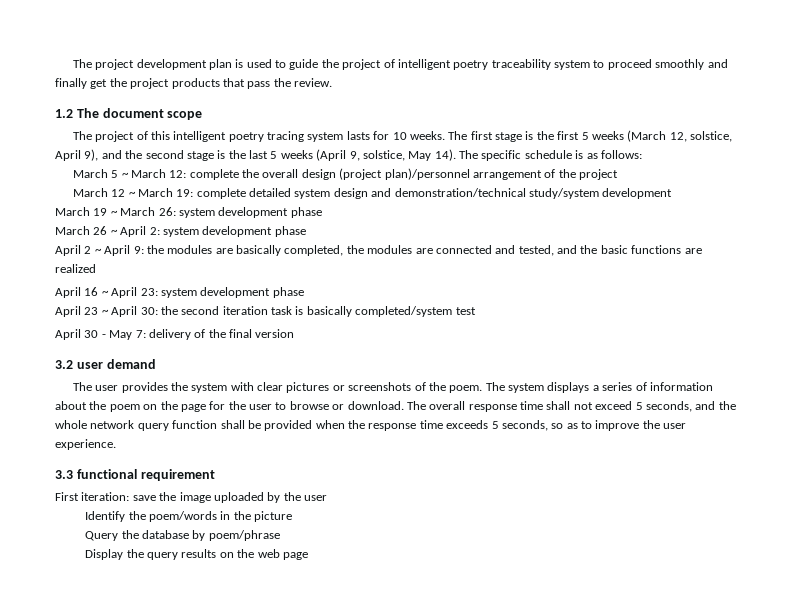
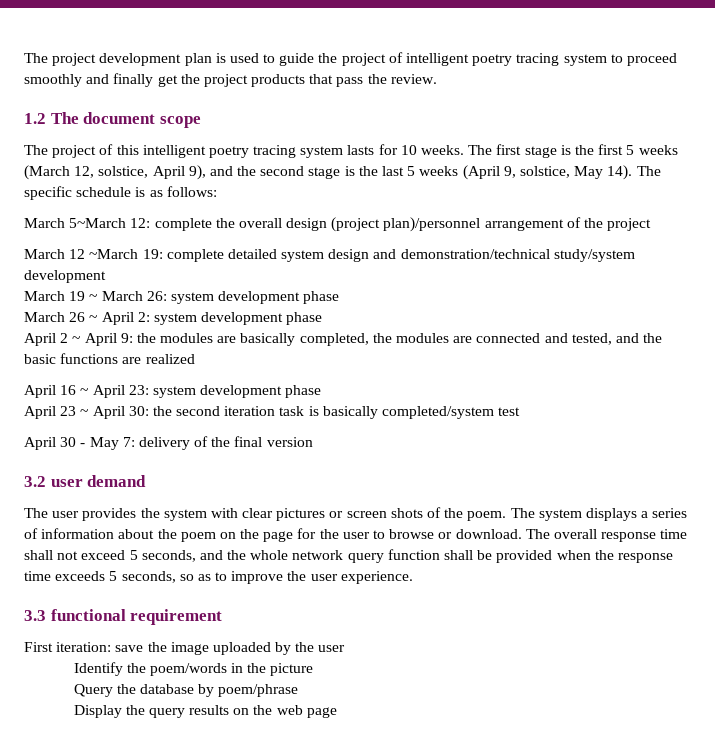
[491,59,551,70] traceability -> [516,53,560,66] tracing
[111,169,166,178] 5 ~ March -> [69,218,127,228] 5~March
[128,188,173,197] ~ March -> [89,249,139,259] ~March
[348,382,412,391] screenshots -> [346,508,423,518] screen shots

